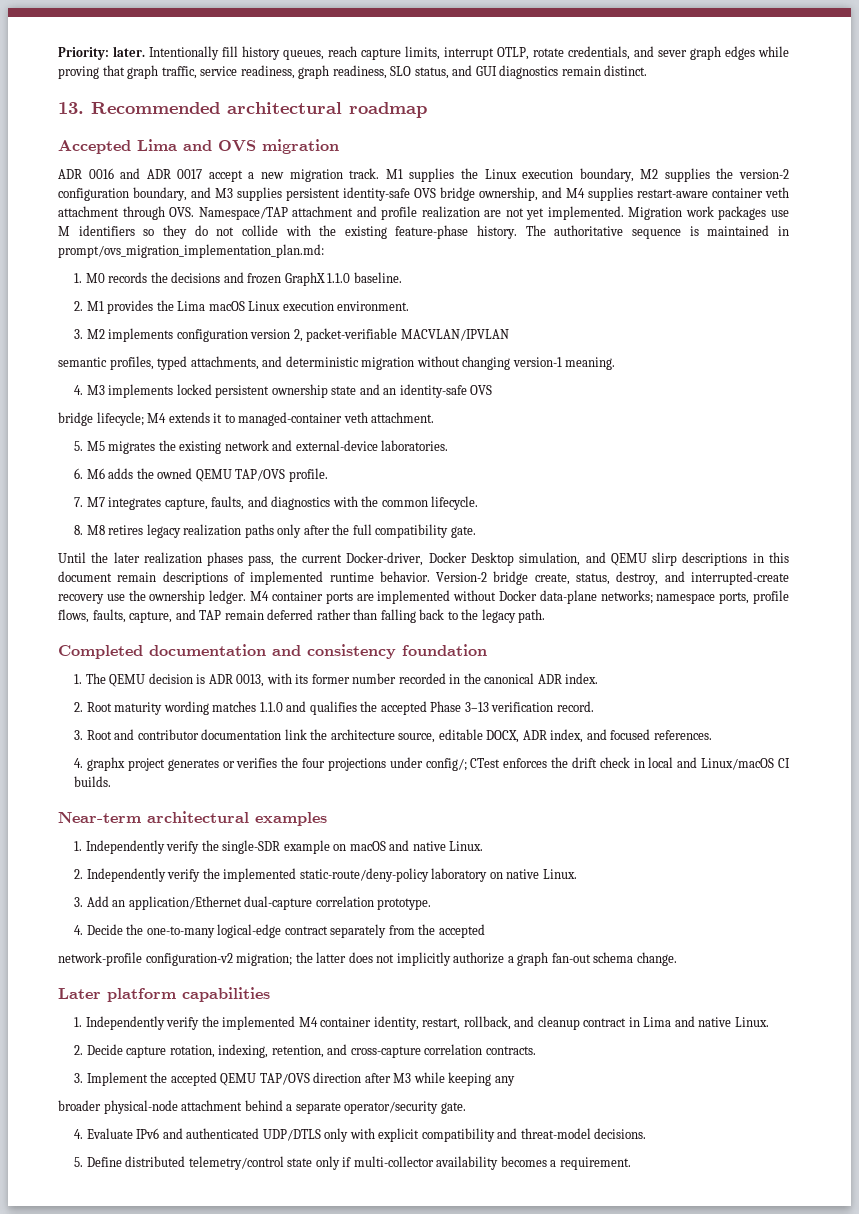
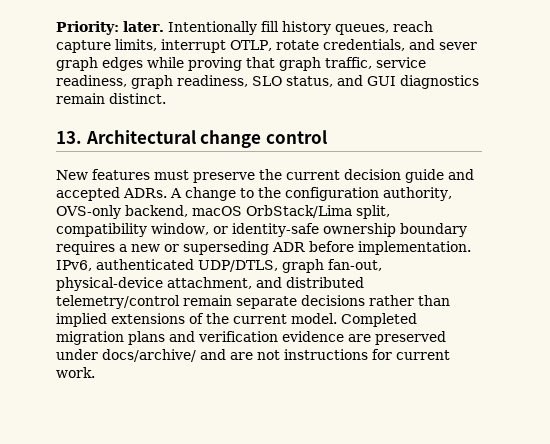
[91,102,427,118] [58,139,339,154] [58,168,789,182] [58,187,789,201] [58,206,789,220] [58,225,789,239] [58,244,324,258] [74,272,402,286] [74,300,410,314] [74,328,509,342] [58,356,616,370] [74,384,493,398] [58,412,435,426] [74,440,449,454] [74,468,328,482] [74,496,479,510] [74,524,476,538] [58,552,789,566] [58,571,789,585] [58,590,789,604] [58,609,546,623] [58,644,487,659] [74,673,599,687] [74,701,594,715] [74,729,712,743] [74,757,791,771] [74,776,112,787] [58,811,327,826] [74,840,484,854] [74,868,577,882] [74,896,432,910] [74,924,485,938] [58,952,677,966] [58,987,270,1002] [74,1016,769,1030] [74,1044,536,1058] [74,1072,515,1086] [58,1100,466,1114] [74,1128,647,1142] [74,1156,631,1170] Recommended architectural roadmap // Accepted Lima and OVS migration // ADR 0016 and ADR 0017 accept a new migration track. M1 supplies the Linux execution boundary, M2 supplies the version-2 configuration boundary, and M3 supplies persistent identity-safe OVS bridge ownership, and M4 supplies restart-aware container veth attachment through OVS. Namespace/TAP attachment and profile realization are not yet implemented. Migration work packages use M identifiers so they do not collide with the existing feature-phase history. The authoritative sequence is maintained in prompt/ovs_migration_implementation_plan.md: // 1. M0 records the decisions and frozen GraphX 1.1.0 baseline. // 2. M1 provides the Lima macOS Linux execution environment. // 3. M2 implements configuration version 2, packet-verifiable MACVLAN/IPVLAN // semantic profiles, typed attachments, and deterministic migration without changing version-1 meaning. // 4. M3 implements locked persistent ownership state and an identity-safe OVS // bridge lifecycle; M4 extends it to managed-container veth attachment. // 5. M5 migrates the existing network and external-device laboratories. // 6. M6 adds the owned QEMU TAP/OVS profile. // 7. M7 integrates capture, faults, and diagnostics with the common lifecycle. // 8. M8 retires legacy realization paths only after the full compatibility gate. // Until the later realization phases pass, the current Docker-driver, Docker Desktop simulation, and QEMU slirp descriptions in this document remain descriptions of implemented runtime behavior. Version-2 bridge create, status, destroy, and interrupted-create recovery use the ownership ledger. M4 container ports are implemented without Docker data-plane networks; namespace ports, profile flows, faults, capture, and TAP remain deferred rather than falling back to the legacy path. // Completed documentation and consistency foundation // 1. The QEMU decision is ADR 0013, with its former number recorded in the canonical ADR index. // 2. Root maturity wording matches 1.1.0 and qualifies the accepted Phase 3–13 verification record. // 3. Root and contributor documentation link the architecture source, editable DOCX, ADR index, and focused references. // 4. graphx project generates or verifies the four projections under config/; CTest enforces the drift check in local and Linux/macOS CI builds. // Near-term architectural examples // 1. Independently verify the single-SDR example on macOS and native Linux. // 2. Independently verify the implemented static-route/deny-policy laboratory on native Linux. // 3. Add an application/Ethernet dual-capture correlation prototype. // 4. Decide the one-to-many logical-edge contract separately from the accepted // network-profile configuration-v2 migration; the latter does not implicitly authorize a graph fan-out schema change. // Later platform capabilities // 1. Independently verify the implemented M4 container identity, restart, rollback, and cleanup contract in Lima and native Linux. // 2. Decide capture rotation, indexing, retention, and cross-capture correlation contracts. // 3. Implement the accepted QEMU TAP/OVS direction after M3 while keeping any // broader physical-node attachment behind a separate operator/security gate. // 4. Evaluate IPv6 and authenticated UDP/DTLS only with explicit compatibility and threat-model decisions. // 5. Define distributed telemetry/control state only if multi-collector availability becomes a requirement. -> [85,130,327,148] [56,169,474,183] [56,187,452,201] [56,205,390,219] [56,223,467,237] [56,241,471,255] [56,259,382,273] [56,277,364,291] [56,295,450,309] [56,313,417,327] [56,331,446,345] [56,349,450,362] [56,367,95,378] Architectural change control // New features must preserve the current decision guide and accepted ADRs. A change to the configuration authority, OVS-only backend, macOS OrbStack/Lima split, compatibility window, or identity-safe ownership boundary requires a new or superseding ADR before implementation. IPv6, authenticated UDP/DTLS, graph fan-out, physical-device attachment, and distributed telemetry/control remain separate decisions rather than implied extensions of the current model. Completed migration plans and verification evidence are preserved under docs/archive/ and are not instructions for current work.

